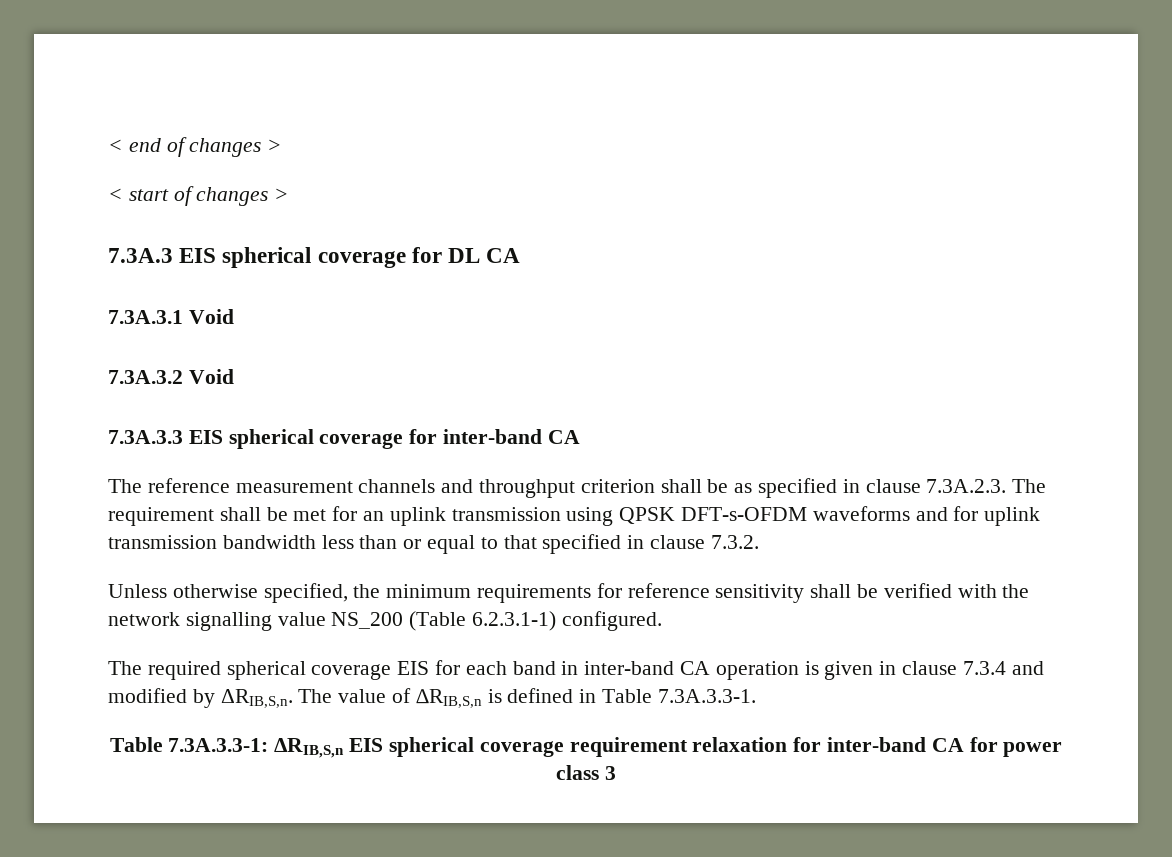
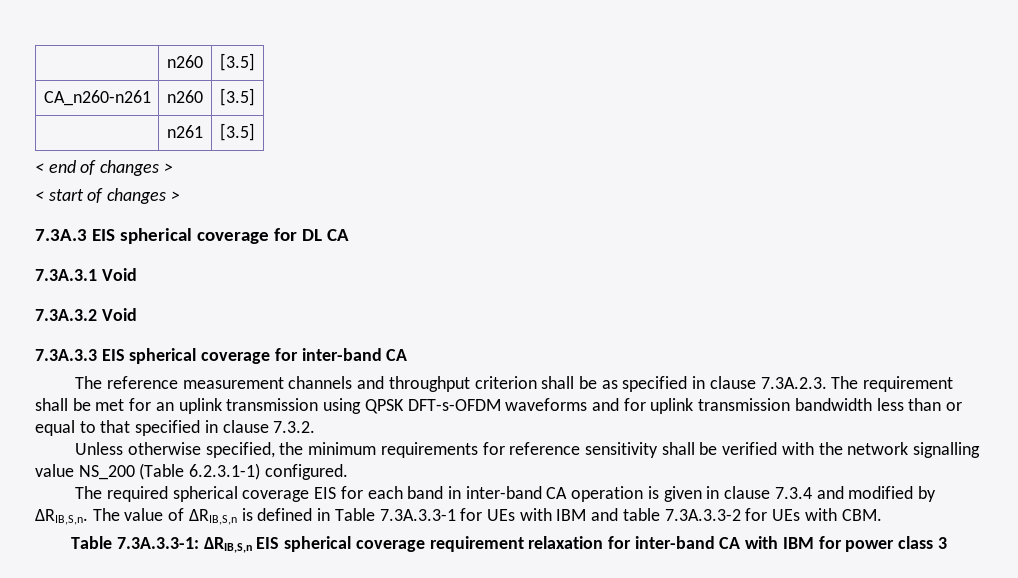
(108, 145) none -> [167,55,203,68] [220,53,255,71] [43,90,151,106] [167,90,203,103] [220,88,255,106] [167,125,203,138] [220,123,255,141] | n260 | [3.5] // CA_n260-n261 | n260 | [3.5] // | n261 | [3.5] //
[657,689,756,703] 7.3A.3.3-1. -> [379,508,882,521] 7.3A.3.3-1 for UEs with IBM and table 7.3A.3.3-2 for UEs with CBM.
(964, 745) none -> [745,536,814,549] with IBM

